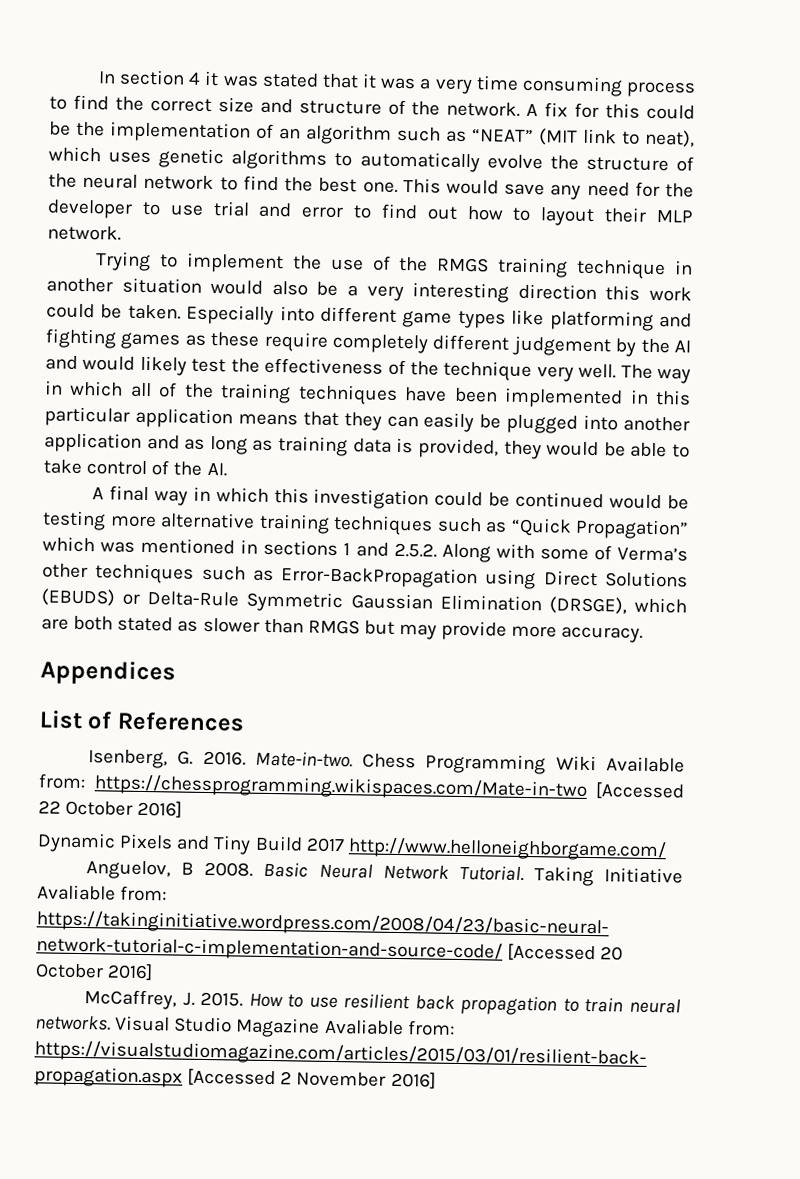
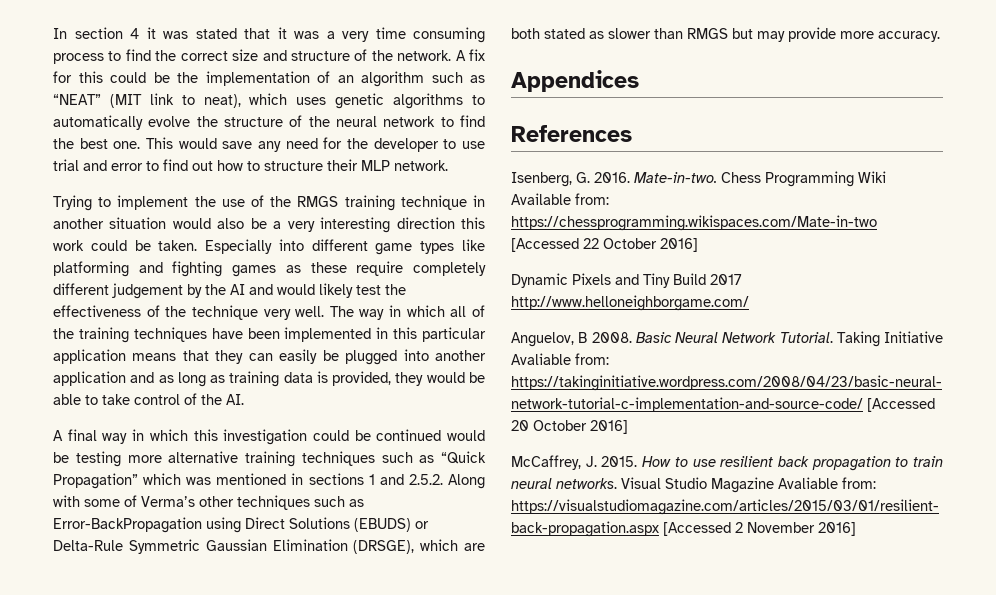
[540,207,596,227] layout -> [264,161,323,171] structure
[39,709,113,730] List of -> (639, 81) none

